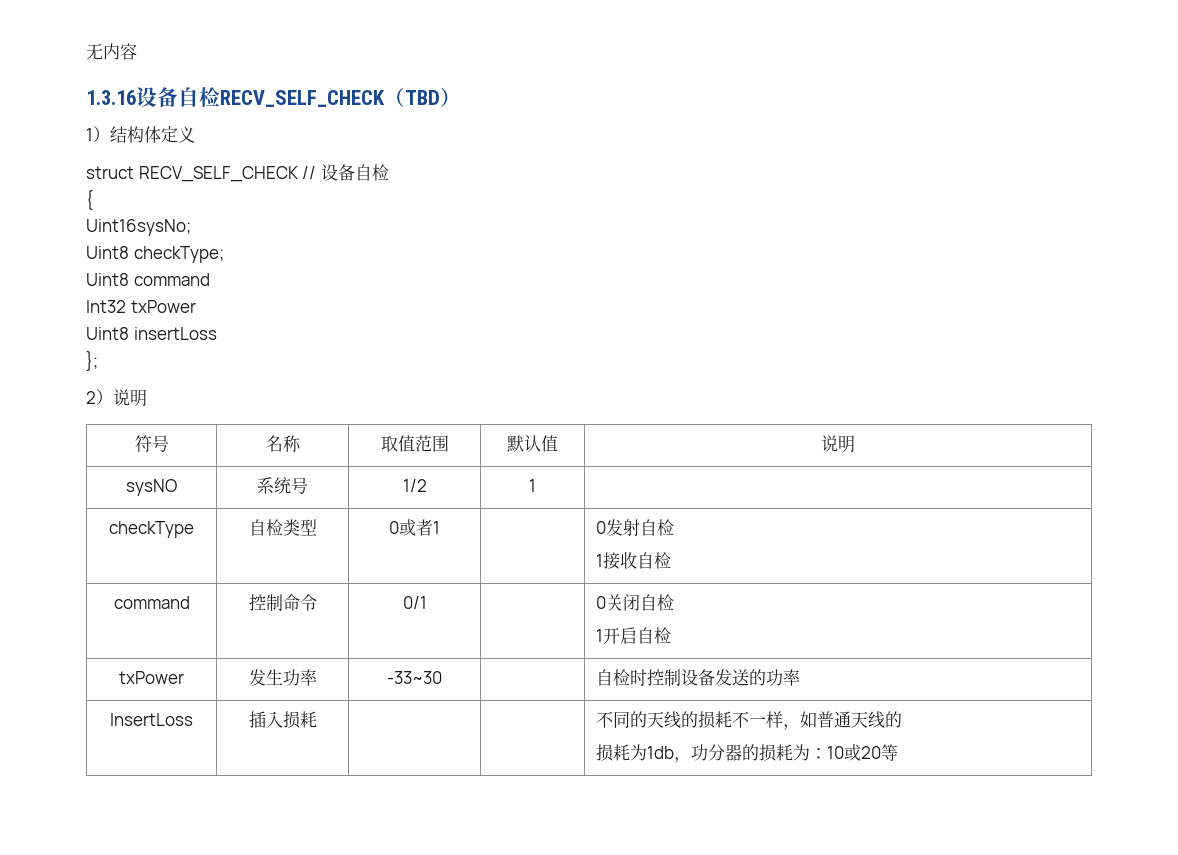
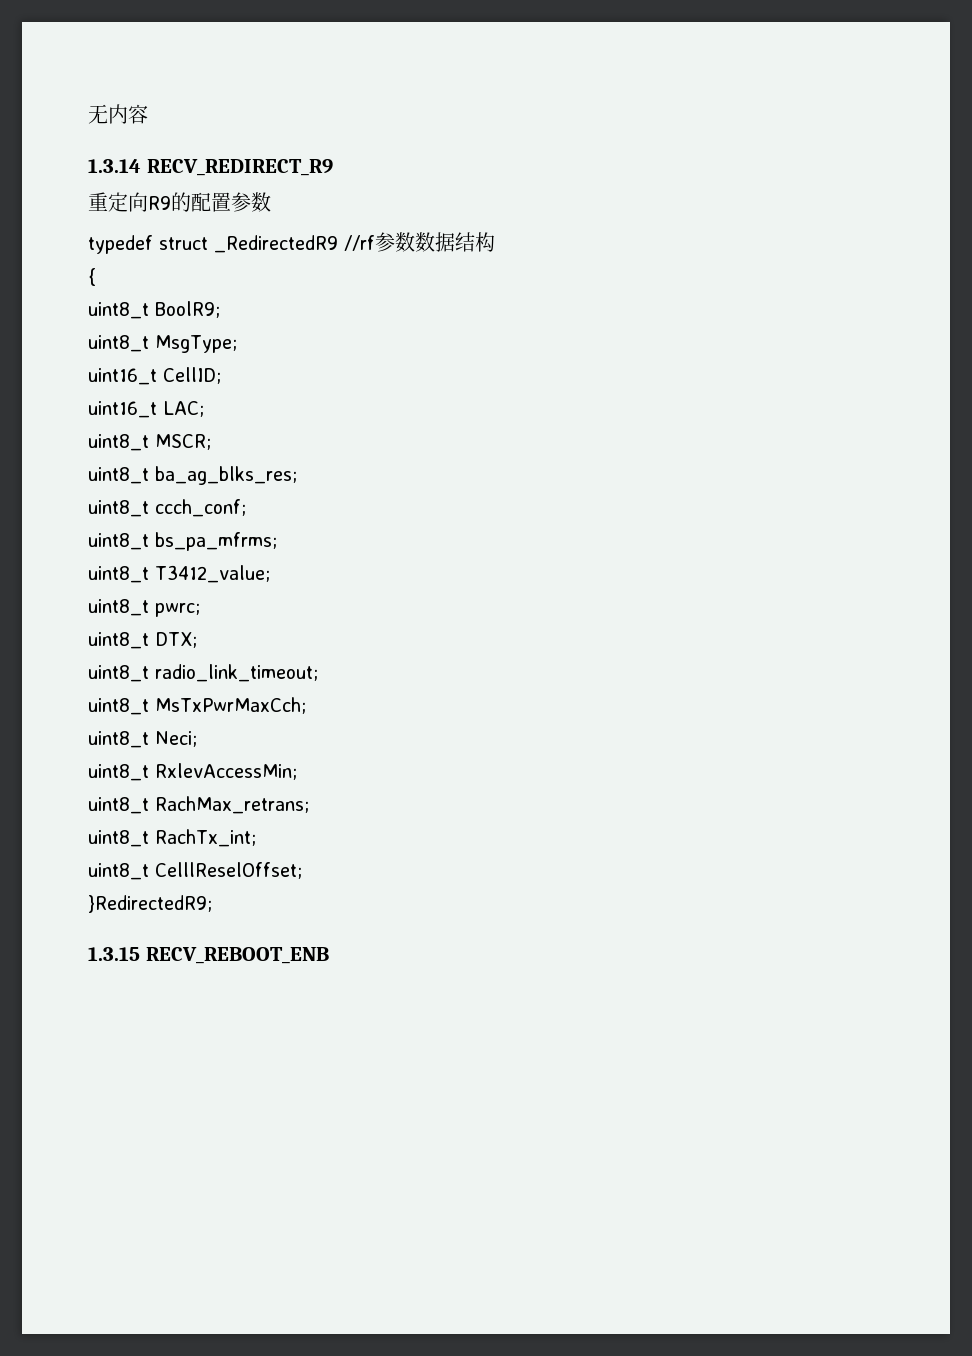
[86,87,461,107] [86,126,195,143] [86,164,389,182] [86,189,93,210] [86,219,191,236] [86,246,224,263] [86,273,210,286] [86,300,196,313] [86,327,217,340] [86,350,98,371] [86,389,147,407] [134,435,169,452] [265,435,301,452] [380,435,449,452] [507,435,558,452] [821,435,855,453] [126,479,177,496] [257,477,308,494] [402,479,427,492] [529,479,536,492] [109,521,194,538] [248,519,317,536] [389,519,440,536] [596,519,675,536] [596,552,672,570] [113,596,190,609] [248,594,317,611] [402,596,427,609] [596,594,675,611] [596,627,672,644] [119,671,184,684] [248,669,317,686] [387,671,442,684] [596,669,801,686] [110,713,193,726] [248,711,317,729] [596,711,903,730] [596,744,899,763] 1.3.16设备自检RECV_SELF_CHECK（TBD） // 1）结构体定义 // struct RECV_SELF_CHECK // 设备自检 // { // Uint16sysNo; // Uint8 checkType; // Uint8 command // Int32 txPower // Uint8 insertLoss // }; // 2）说明 // 符号 | 名称 | 取值范围 | 默认值 | 说明 // sysNO | 系统号 | 1/2 | 1 | // checkType | 自检类型 | 0或者1 | | 0发射自检 // 1接收自检 // command | 控制命令 | 0/1 | | 0关闭自检 // 1开启自检 // txPower | 发生功率 | -33~30 | | 自检时控制设备发送的功率 // InsertLoss | 插入损耗 | | | 不同的天线的损耗不一样，如普通天线的 // 损耗为1db，功分器的损耗为：10或20等 -> [88,159,333,176] [88,192,271,212] [88,232,495,254] [88,268,96,286] [88,301,220,319] [88,335,237,353] [88,367,221,385] [88,401,204,418] [88,434,211,451] [88,466,297,485] [88,499,246,517] [88,532,277,551] [88,565,270,583] [88,599,200,617] [88,632,197,649] [88,664,318,682] [88,697,306,715] [88,731,197,748] [88,763,297,781] [88,796,309,814] [88,829,256,847] [88,862,302,880] [88,895,212,913] [88,947,329,964] 1.3.14 RECV_REDIRECT_R9 // 重定向R9的配置参数 // typedef struct _RedirectedR9 //rf参数数据结构 // { // uint8_t BoolR9; // uint8_t MsgType; // uint16_t CellID; // uint16_t LAC; // uint8_t MSCR; // uint8_t ba_ag_blks_res; // uint8_t ccch_conf; // uint8_t bs_pa_mfrms; // uint8_t T3412_value; // uint8_t pwrc; // uint8_t DTX; // uint8_t radio_link_timeout; // uint8_t MsTxPwrMaxCch; // uint8_t Neci; // uint8_t RxlevAccessMin; // uint8_t RachMax_retrans; // uint8_t RachTx_int; // uint8_t CelllReselOffset; // }RedirectedR9; // 1.3.15 RECV_REBOOT_ENB

